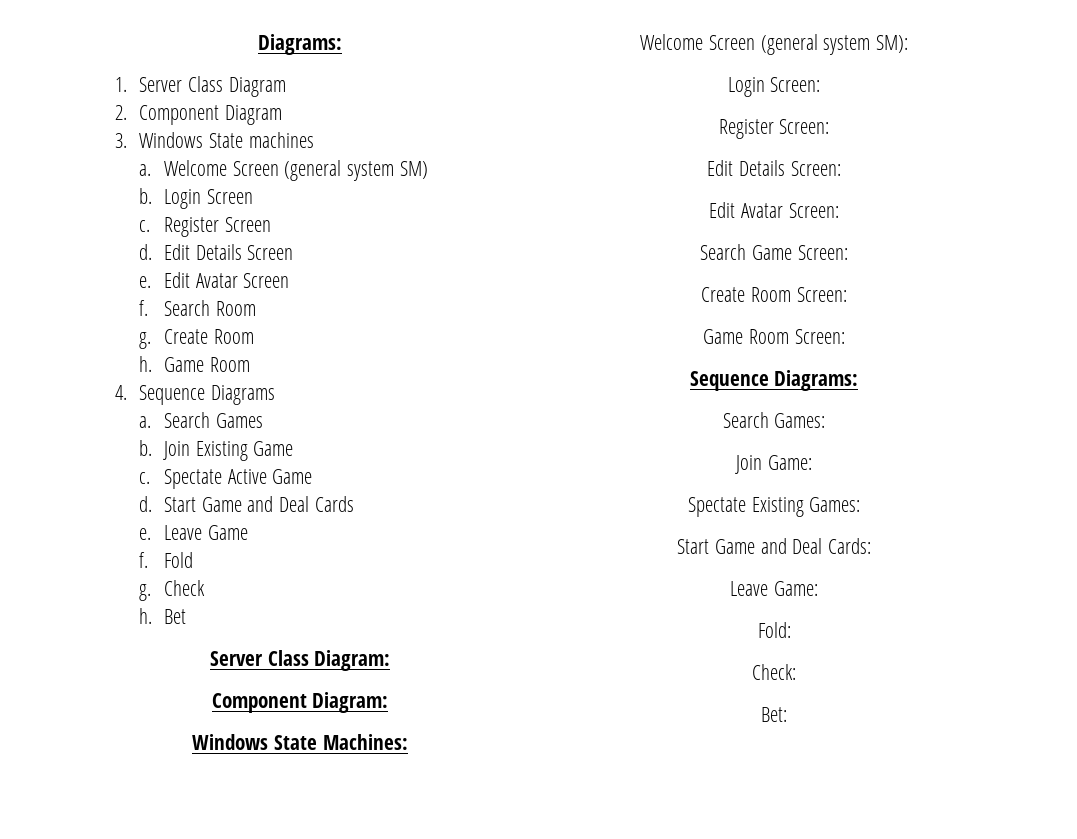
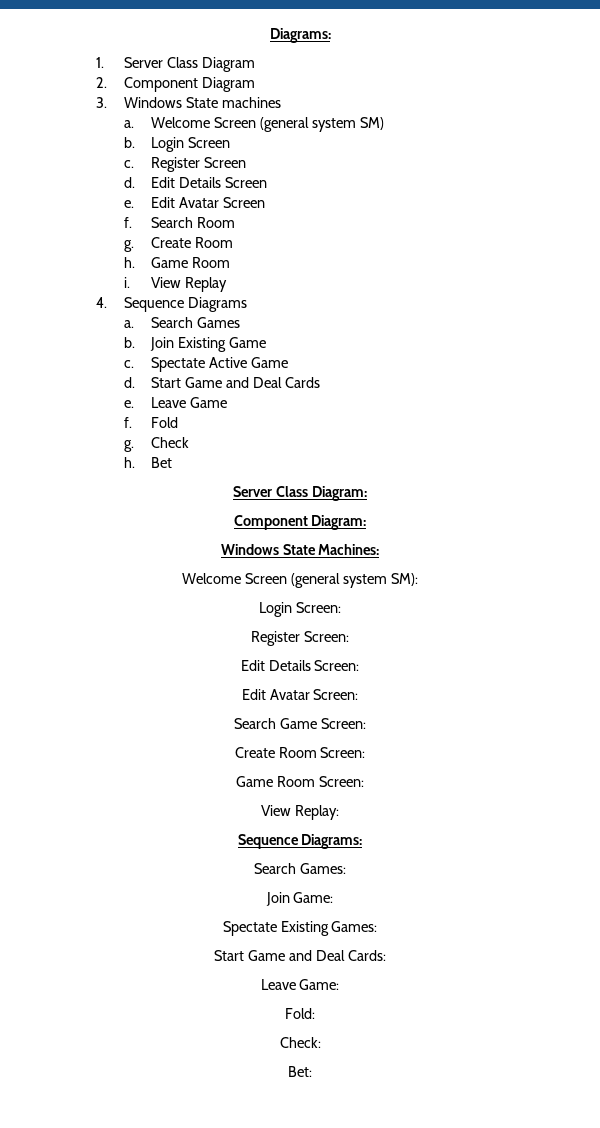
(250, 364) none -> [123,277,228,292] // i. View Replay
(845, 336) none -> [261,805,339,820] // View Replay:

